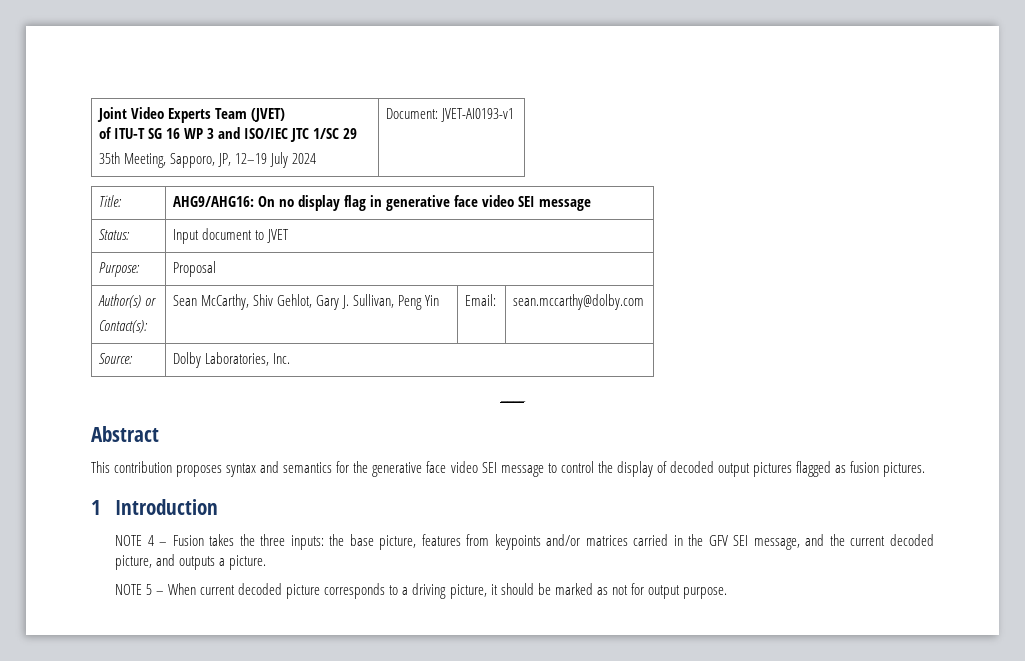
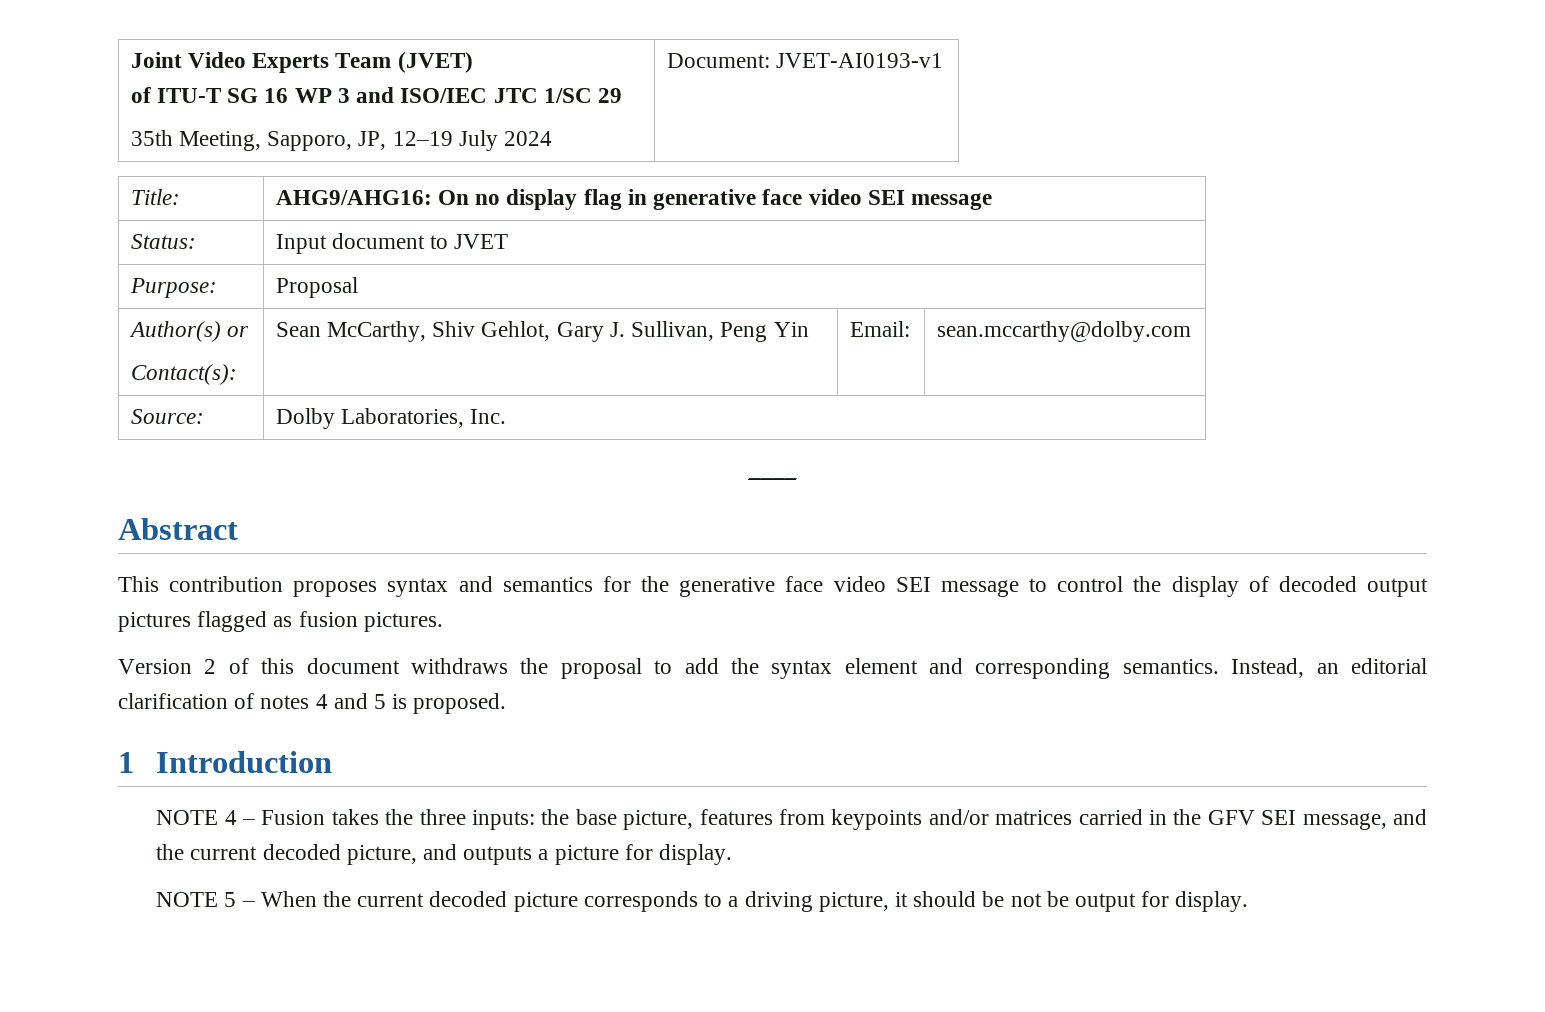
(926, 469) none -> [118,658,1428,679] [118,693,507,714] // Version 2 of this document withdraws the proposal to add the syntax element and corresponding semantics. Instead, an editorial clarification of notes 4 and 5 is proposed.
[229,555,267,570] picture. -> [554,844,733,865] picture for display.
(197, 589) none -> [323,891,352,907] the
[554,583,727,599] marked as not for output purpose. -> [1010,891,1249,912] not be output for display.

